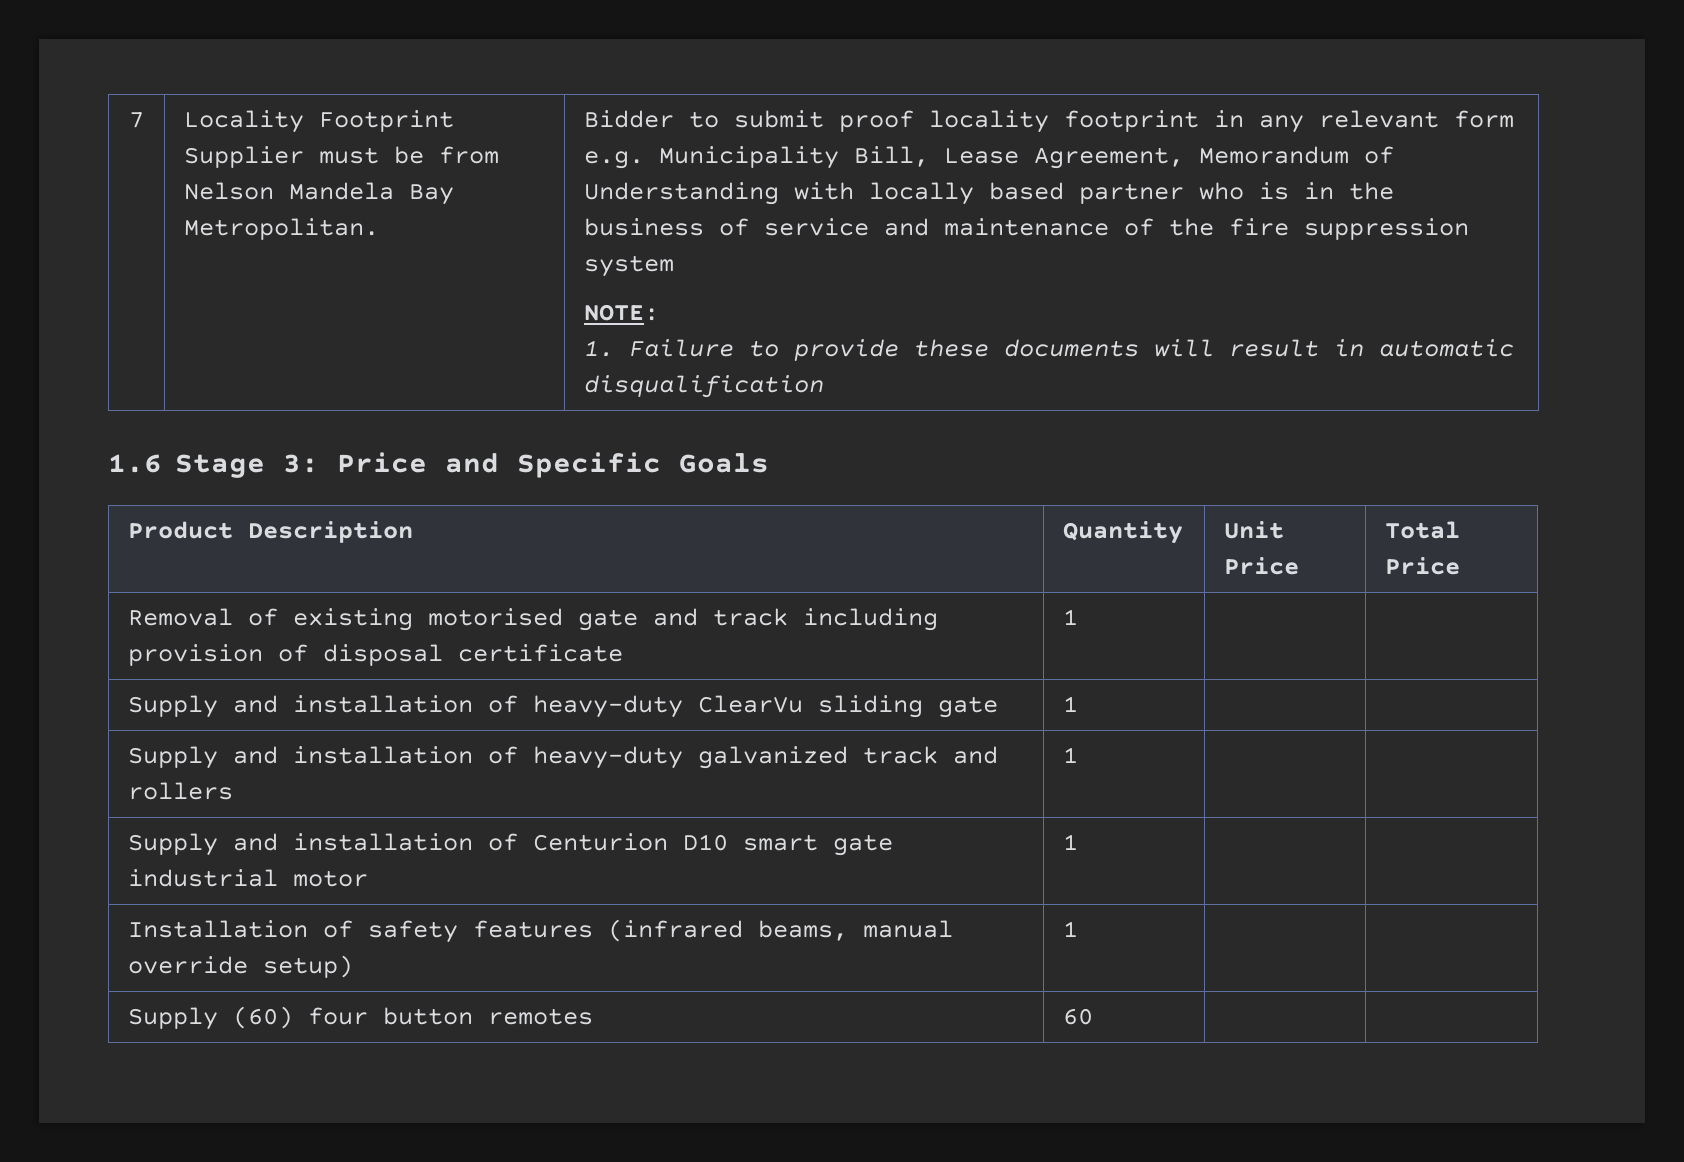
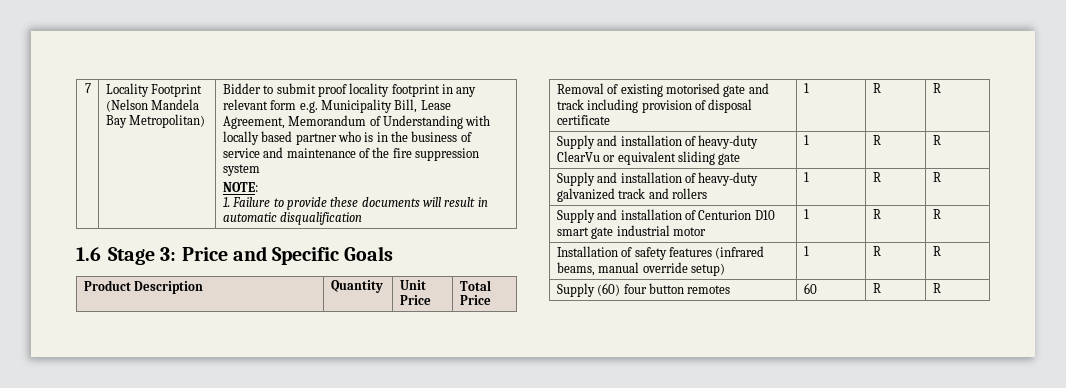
[184,146,500,168] [184,182,275,200] Supplier must be from Nelson -> [105,99,148,112] (Nelson
[184,218,380,240] Metropolitan. -> [129,114,206,128] Metropolitan)
(1079, 617) | -> [872,83,881,93] [932,83,941,93] R | R
(804, 704) none -> [603,151,676,165] or equivalent
(1079, 704) | -> [872,135,881,145] [932,135,941,145] R | R
(1079, 755) | -> [872,172,881,182] [932,172,941,182] R | R
(1079, 842) | -> [872,209,881,219] [932,209,941,219] R | R
(1079, 929) | -> [872,246,881,256] [932,246,941,256] R | R
(1094, 1016) | -> [872,283,881,293] [932,283,941,293] R | R

